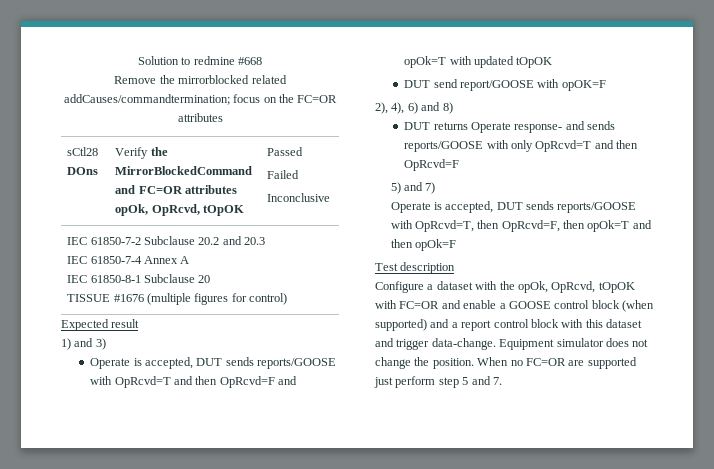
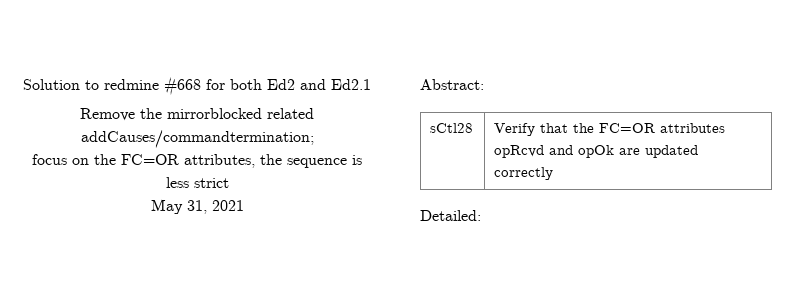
(263, 61) none -> [206,79,371,90] for both Ed2 and Ed2.1
(230, 99) none -> (314, 139) //
[177,113,223,122] attributes -> [184,154,362,168] [165,177,229,188] [150,199,244,214] [420,79,484,90] attributes, the sequence is less strict // May 31, 2021 // Abstract:
[67,167,99,175] DOns -> (474, 128) none
[150,147,168,156] [115,166,253,175] [115,185,237,194] [115,204,244,216] [267,147,304,156] [267,170,300,179] [267,193,331,202] [67,236,266,245] [67,256,190,264] [67,274,211,283] [67,293,288,305] [61,319,140,331] [61,338,106,350] [90,357,337,369] [90,376,298,388] [404,56,553,68] [404,79,606,91] [375,102,453,114] [404,121,616,133] [404,140,639,152] [404,159,460,171] [390,182,436,194] [390,201,637,213] [390,220,652,232] [390,239,456,251] [375,262,456,274] [375,281,635,293] [375,300,654,312] [375,319,642,331] [375,338,649,350] [375,357,637,369] [374,376,502,388] the MirrorBlockedCommand and FC=OR attributes opOk, OpRcvd, tOpOK | Passed // Failed // Inconclusive // IEC 61850-7-2 Subclause 20.2 and 20.3 // IEC 61850-7-4 Annex A // IEC 61850-8-1 Subclause 20 // TISSUE #1676 (multiple figures for control) // Expected result // 1) and 3) // Operate is accepted, DUT sends reports/GOOSE with OpRcvd=T and then OpRcvd=F and opOk=T with updated tOpOK // DUT send report/GOOSE with opOK=F // 2), 4), 6) and 8) // DUT returns Operate response- and sends reports/GOOSE with only OpRcvd=T and then OpRcvd=F // 5) and 7) // Operate is accepted, DUT sends reports/GOOSE with OpRcvd=T, then OpRcvd=F, then opOk=T and then opOk=F // Test description // Configure a dataset with the opOk, OpRcvd, tOpOK with FC=OR and enable a GOOSE control block (when supported) and a report control block with this dataset and trigger data-change. Equipment simulator does not change the position. When no FC=OR are supported just perform step 5 and 7. -> [540,123,726,133] [494,145,699,158] [494,167,554,180] [420,210,481,221] that the FC=OR attributes opRcvd and opOk are updated correctly // Detailed:

